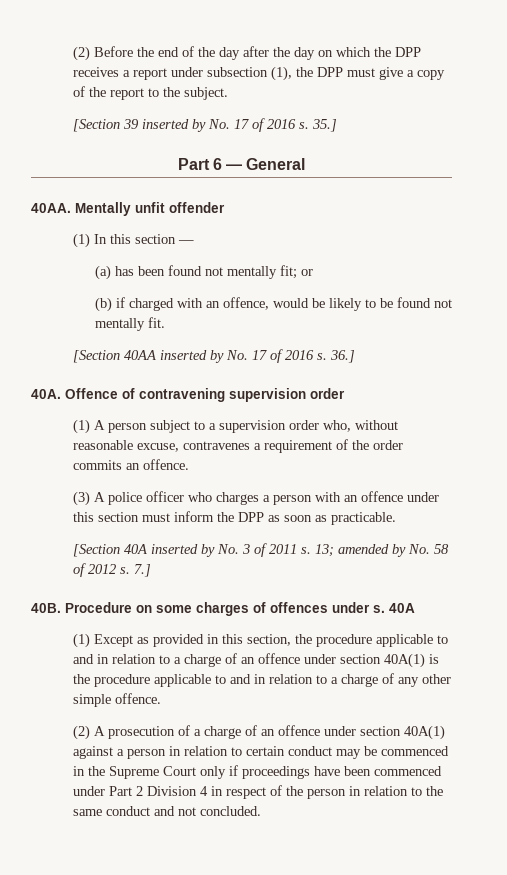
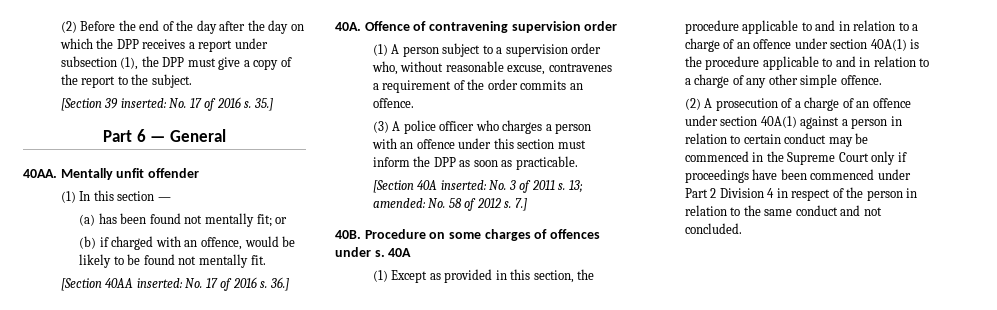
[142,119,207,132] inserted by -> [120,98,167,108] inserted:
[160,350,225,363] inserted by -> [136,278,183,288] inserted:
[151,544,216,557] inserted by -> [440,180,487,190] inserted:
[338,544,407,557] amended by -> [372,198,426,208] amended:

